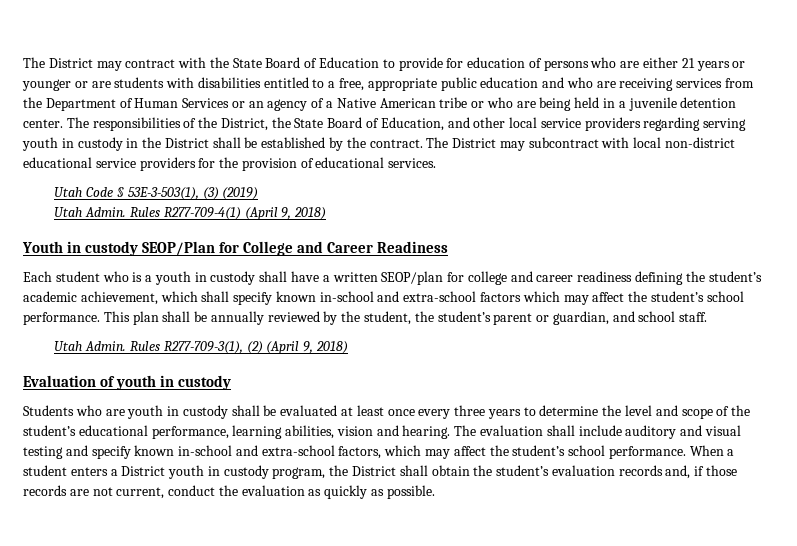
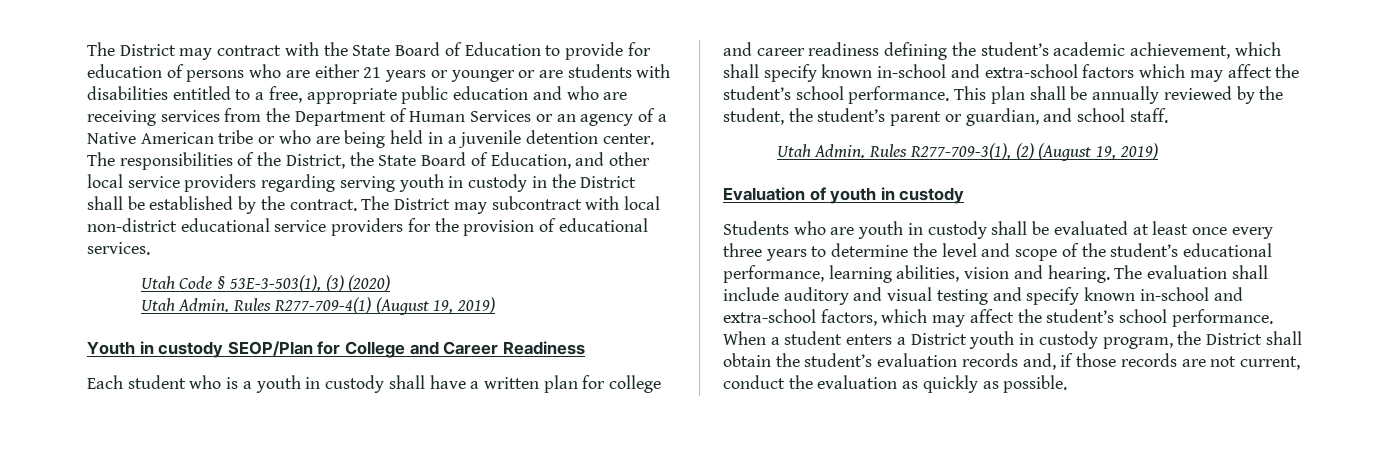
[222,187,259,200] (2019) -> [348,275,391,292] (2020)
[244,207,327,220] (April 9, 2018) -> [375,297,496,315] (August 19, 2019)
[381,271,444,285] SEOP/plan -> [543,375,578,393] plan
[266,341,348,354] (April 9, 2018) -> [1038,143,1158,161] (August 19, 2019)

